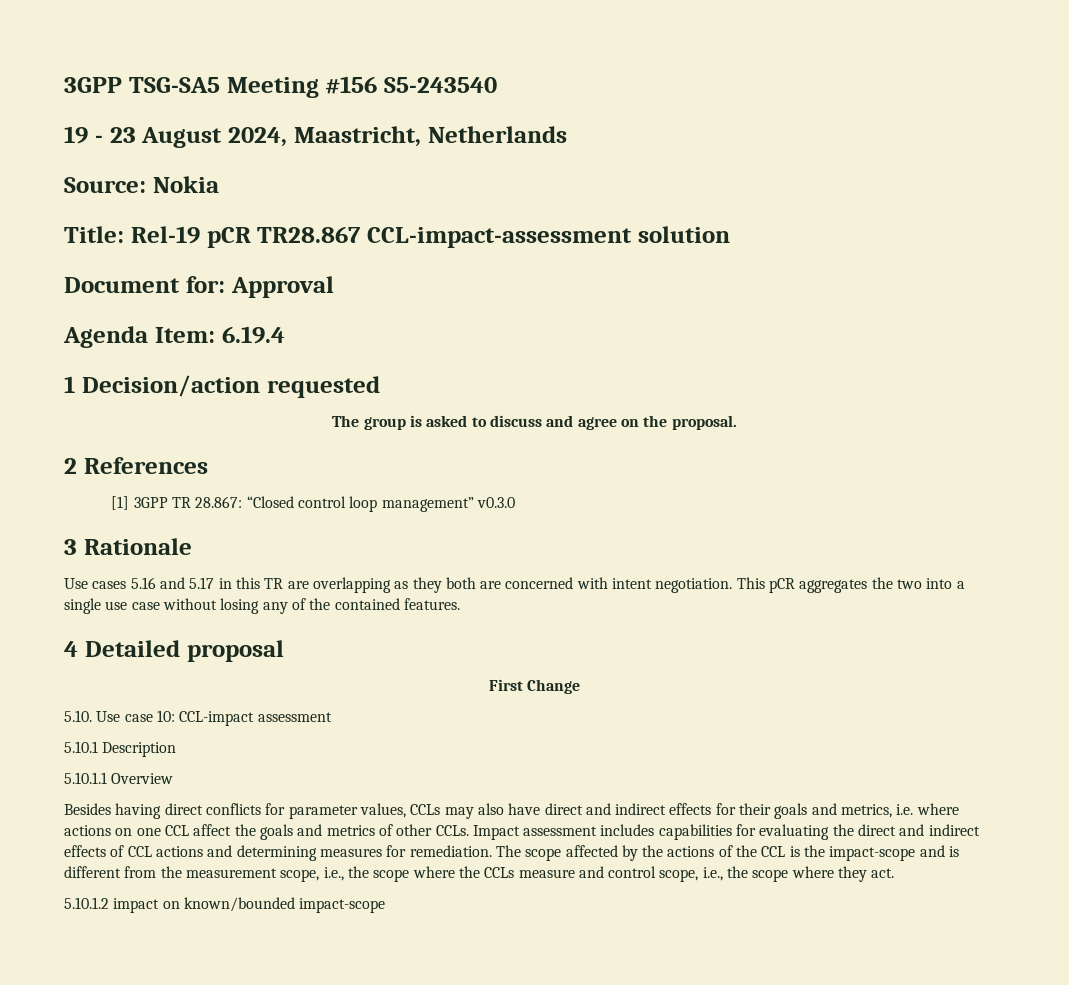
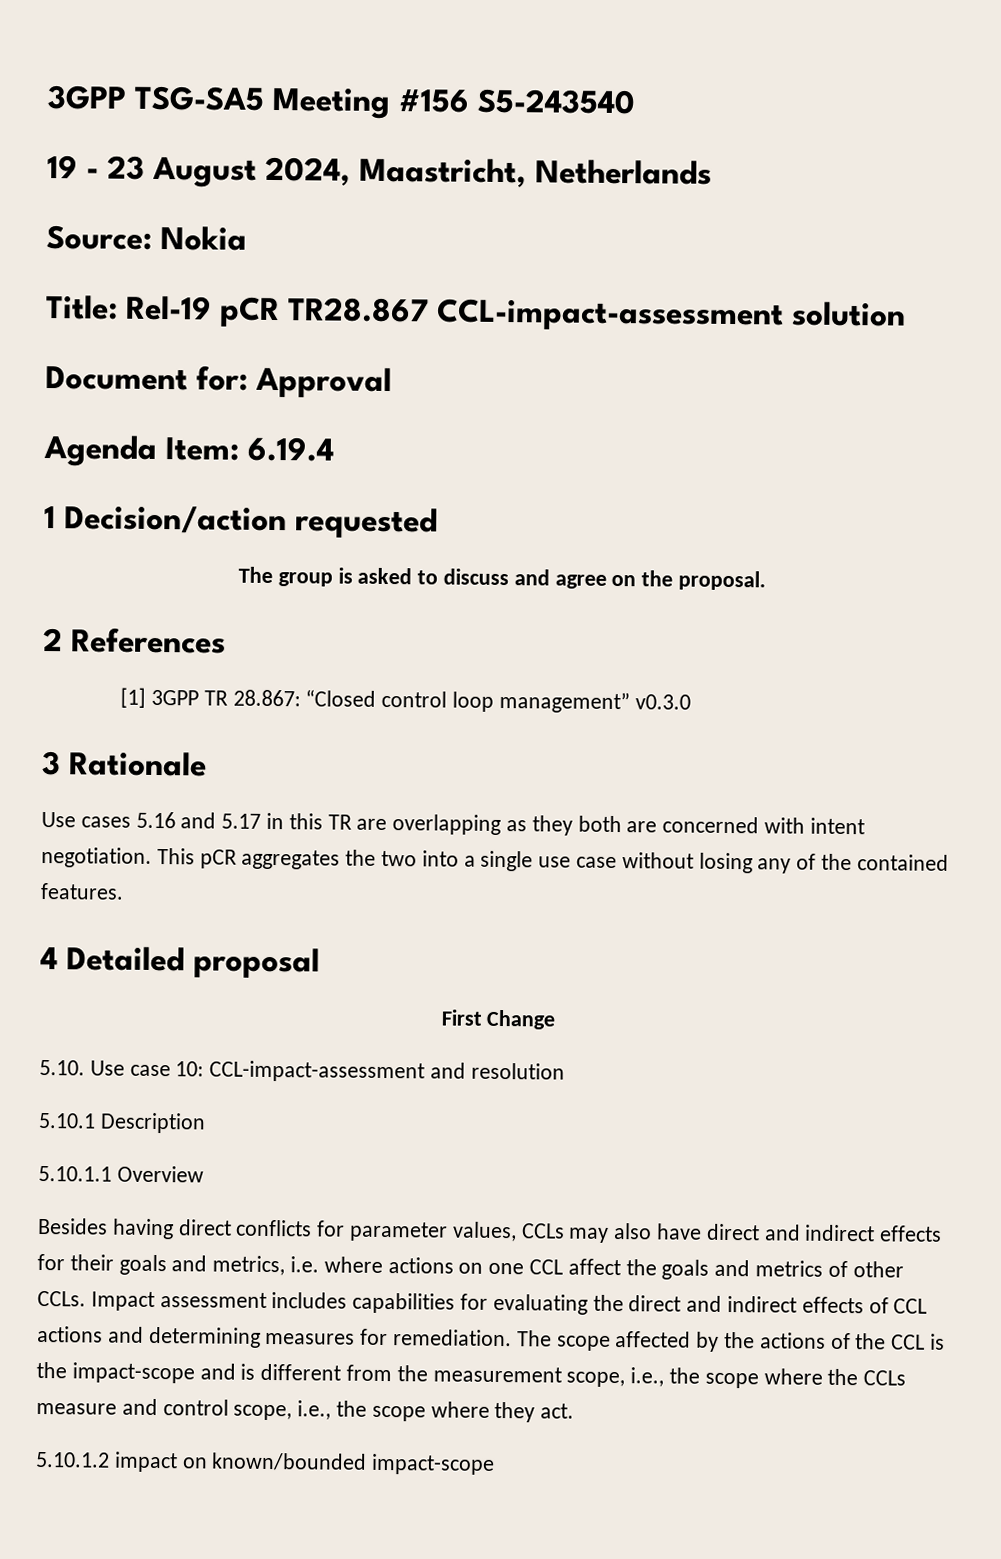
[179,711,332,726] CCL-impact assessment -> [209,1060,565,1083] CCL-impact-assessment and resolution

